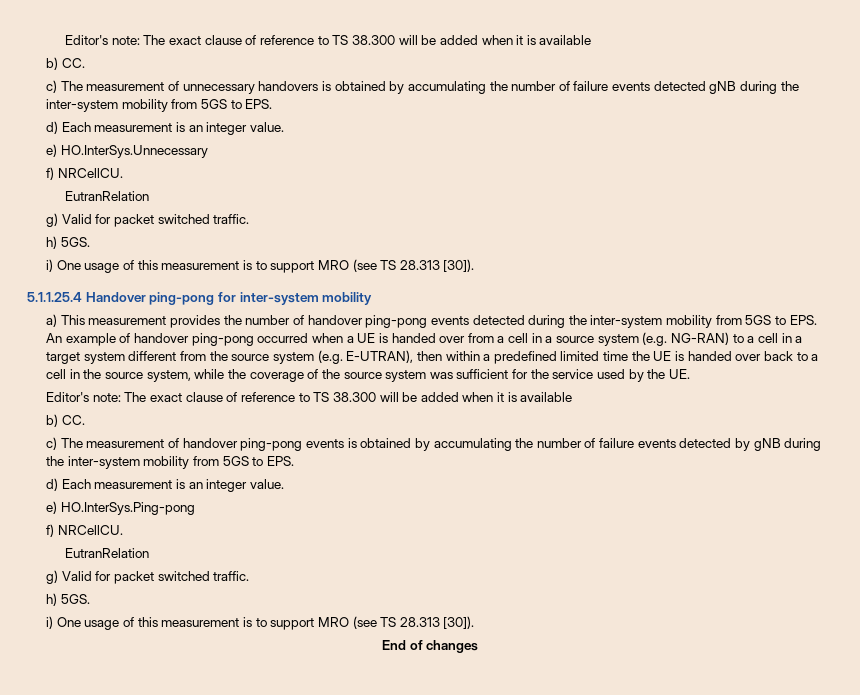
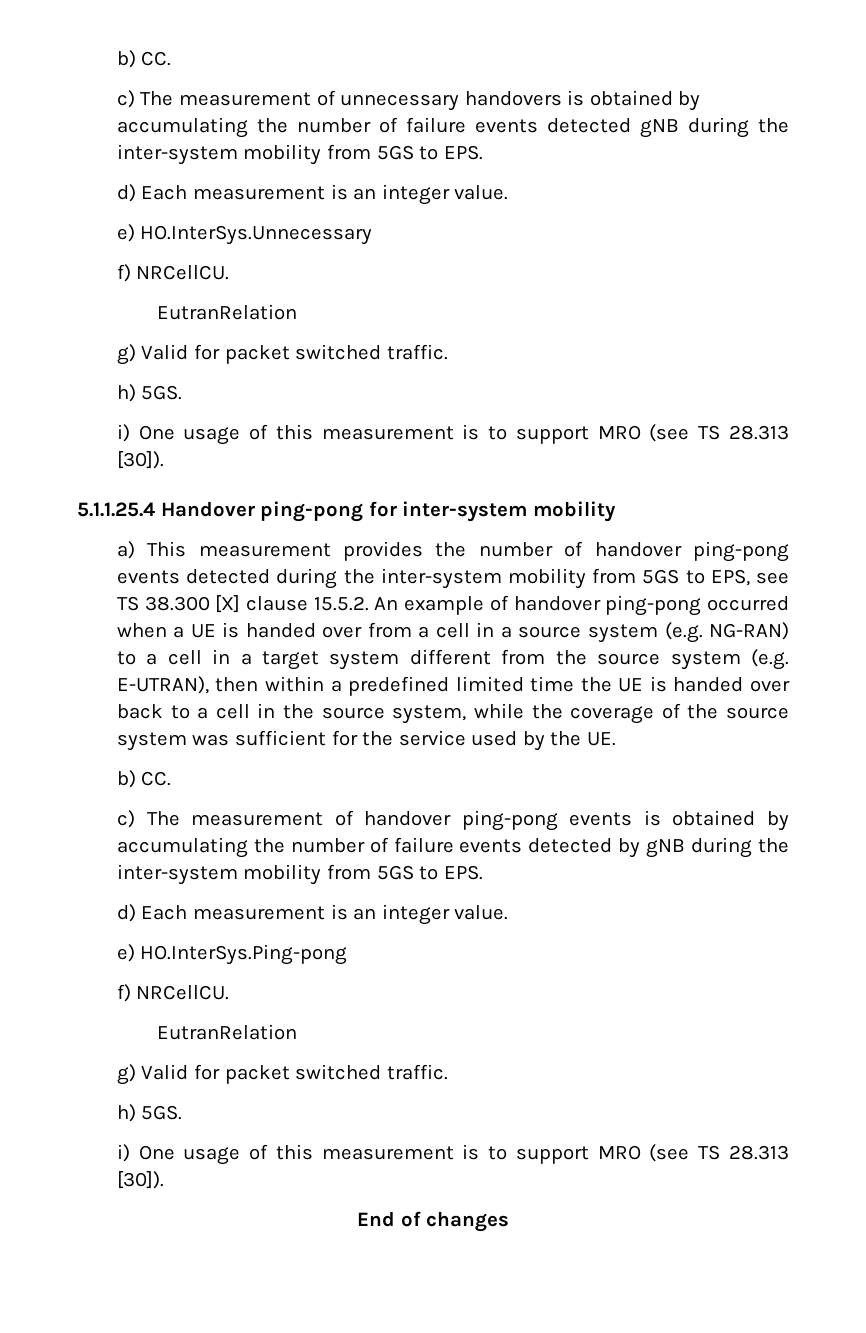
[65,35,592,45] Editor's note: The exact clause of reference to TS 38.300 will be added when it is available // -> (116, 59) none
[789,315,817,325] EPS. -> [710,569,789,586] [116,595,369,613] EPS, see TS 38.300 [X] clause 15.5.2.
[46,392,573,402] // Editor's note: The exact clause of reference to TS 38.300 will be added when it is available -> (616, 739) none

